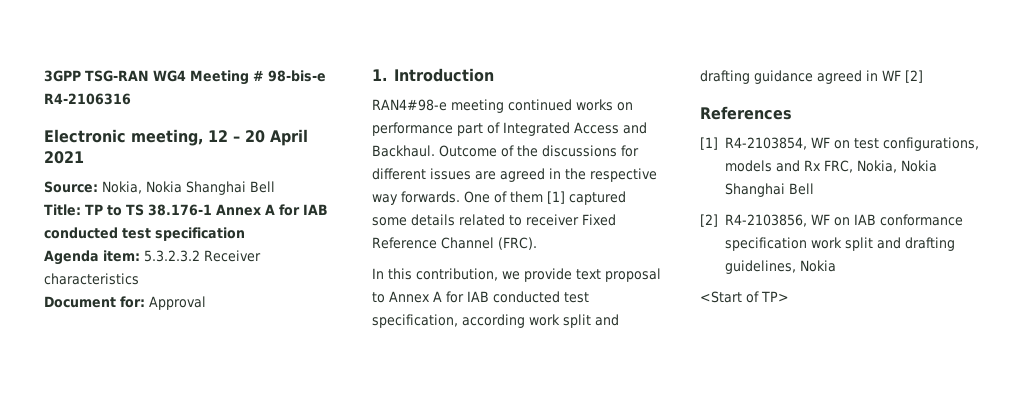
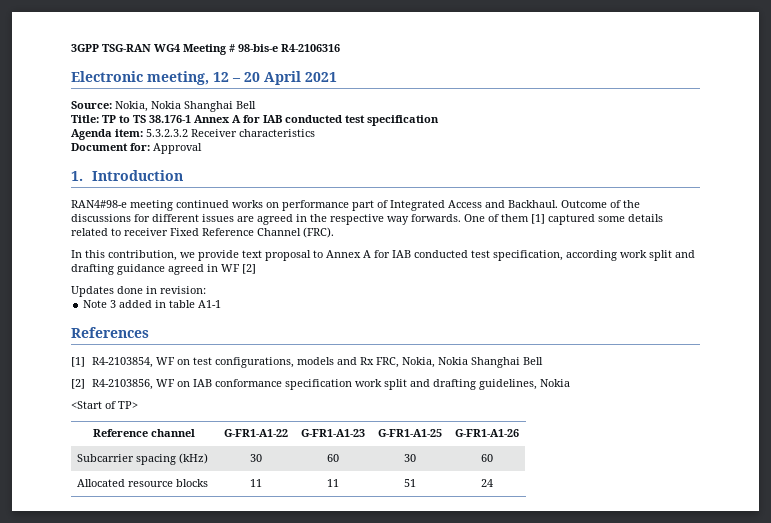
(923, 76) none -> [71,286,206,297] [83,300,222,308] // Updates done in revision: // Note 3 added in table A1-1
(789, 296) none -> [93,429,195,437] [223,429,288,437] [301,429,365,437] [378,429,442,437] [455,429,519,437] [77,453,209,465] [249,454,262,462] [327,454,339,462] [404,454,416,462] [481,454,493,462] [77,479,209,487] [249,479,262,487] [327,479,339,487] [404,479,416,487] [481,479,493,487] // Reference channel | G-FR1-A1-22 | G-FR1-A1-23 | G-FR1-A1-25 | G-FR1-A1-26 // Subcarrier spacing (kHz) | 30 | 60 | 30 | 60 // Allocated resource blocks | 11 | 11 | 51 | 24

